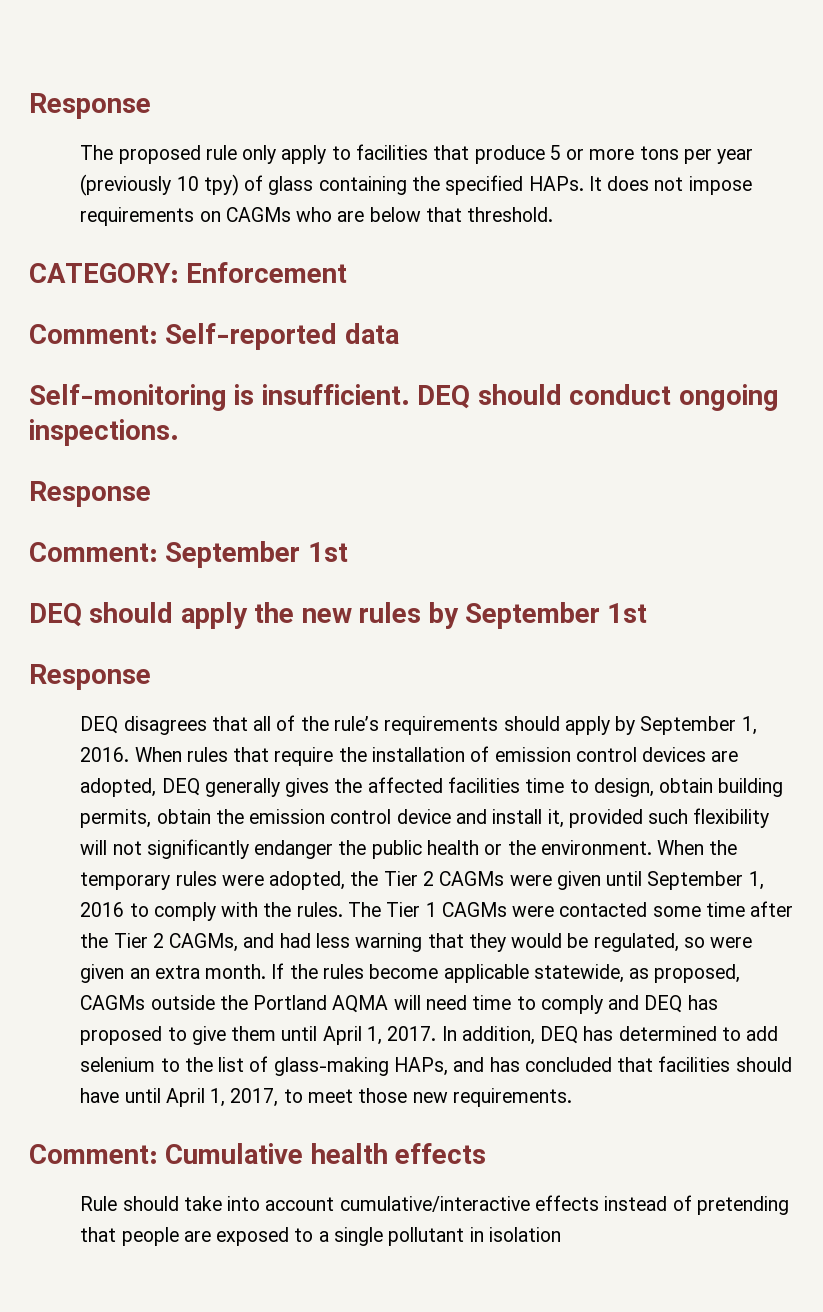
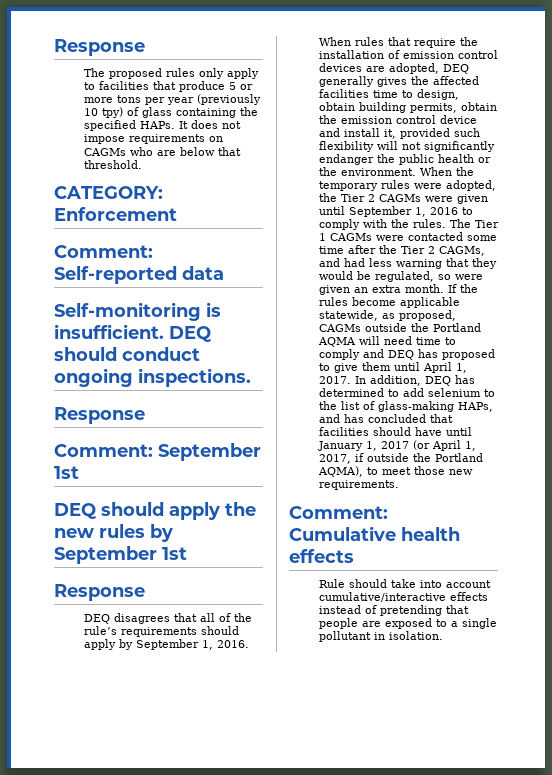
[205,145,237,160] rule -> [165,68,195,77] rules
[165,1088,279,1107] April 1, 2017, -> [317,440,476,451] [318,453,483,464] [317,466,363,477] January 1, 2017 (or April 1, 2017, if outside the Portland AQMA),
[488,1227,561,1242] isolation -> [388,631,443,640] isolation.

